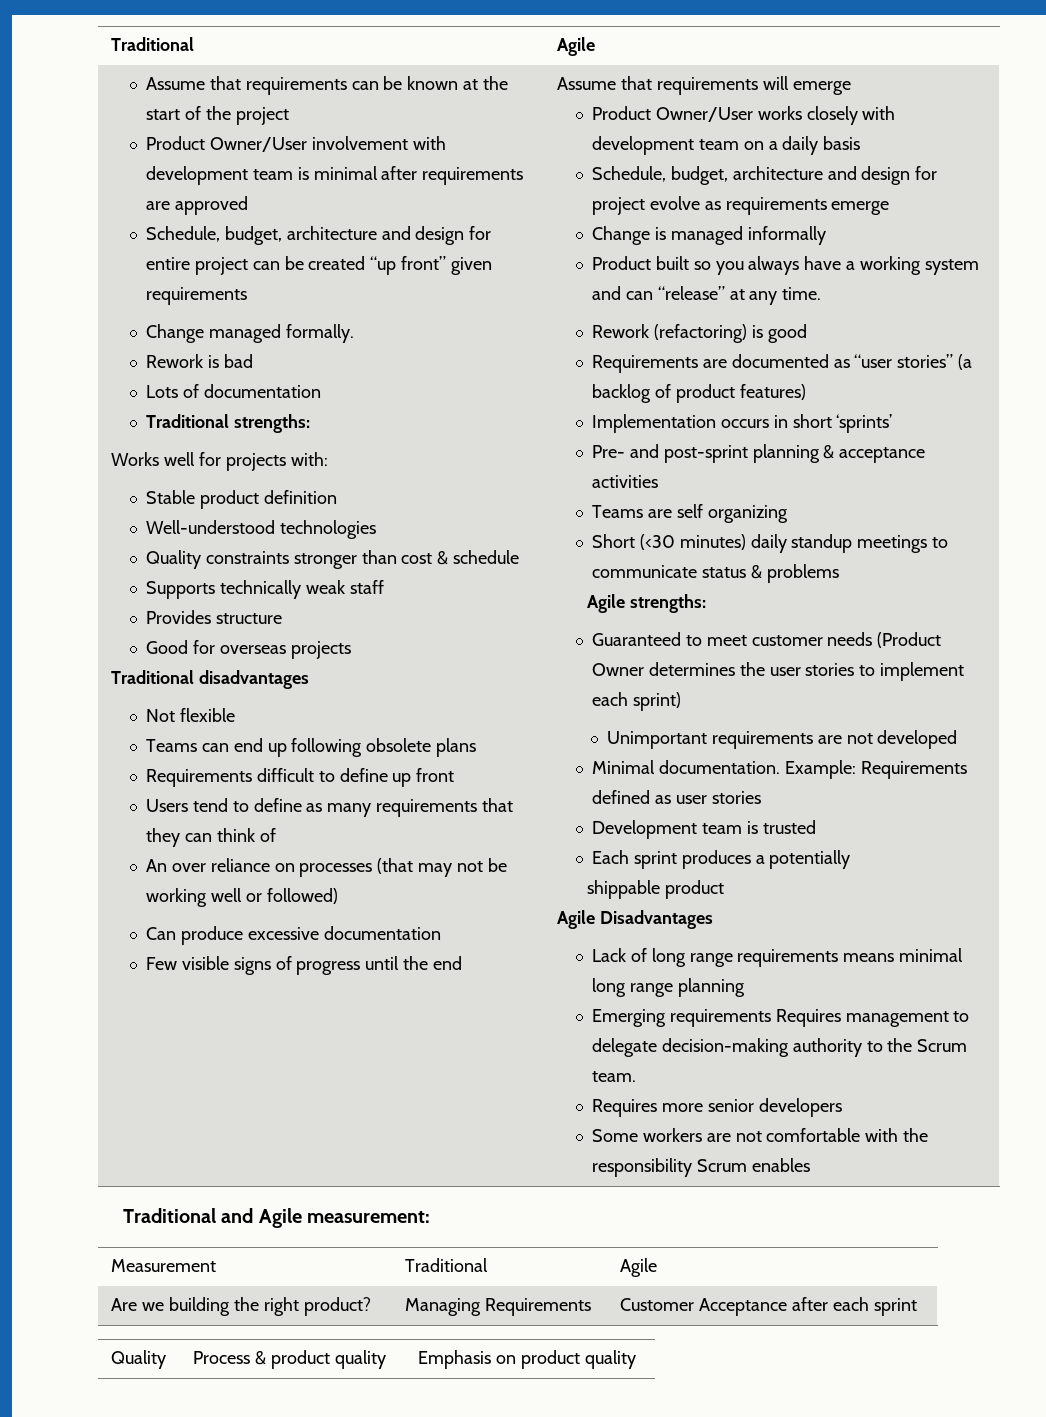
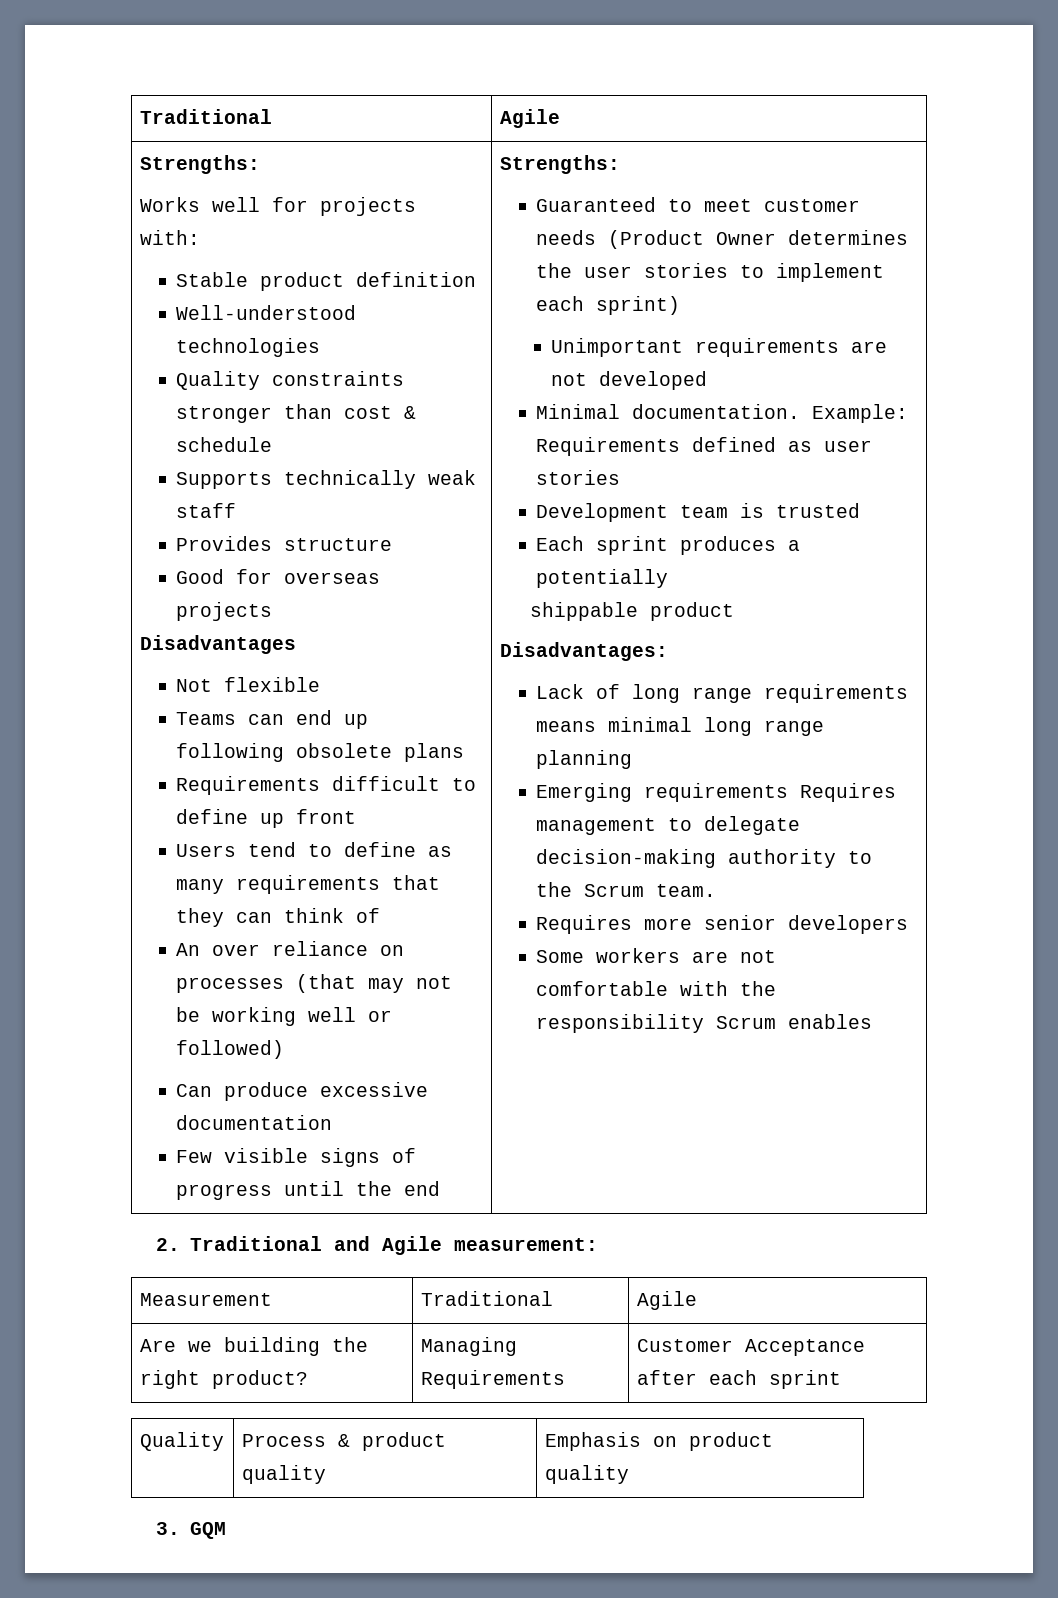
[111,37,195,51] [557,37,596,56] [146,76,509,95] [146,106,289,125] [146,136,446,152] [146,166,524,185] [146,196,248,215] [146,226,492,245] [146,256,493,275] [146,287,248,305] [146,324,354,343] [146,354,253,368] [146,384,321,398] [146,414,310,433] Traditional | Agile // Assume that requirements can be known at the start of the project // Product Owner/User involvement with development team is minimal after requirements are approved // Schedule, budget, architecture and design for entire project can be created “up front” given requirements // Change managed formally. // Rework is bad // Lots of documentation // Traditional strengths: -> [139,109,272,124] [499,109,560,128] [139,155,260,174] Traditional | Agile // Strengths:
[111,670,310,689] Traditional disadvantages -> [139,635,296,654] Disadvantages
[557,76,851,95] [592,106,896,125] [592,136,861,155] [592,166,938,185] [592,196,890,215] [592,226,826,245] [592,256,979,275] [592,286,822,305] [592,324,807,343] [592,354,973,373] [592,384,806,403] [592,414,893,433] [592,444,926,463] [592,475,659,488] [592,504,788,523] [592,534,949,553] [592,564,839,583] [587,594,707,613] Assume that requirements will emerge // Product Owner/User works closely with development team on a daily basis // Schedule, budget, architecture and design for project evolve as requirements emerge // Change is managed informally // Product built so you always have a working system and can “release” at any time. // Rework (refactoring) is good // Requirements are documented as “user stories” (a backlog of product features) // Implementation occurs in short ‘sprints’ // Pre- and post-sprint planning & acceptance activities // Teams are self organizing // Short (<30 minutes) daily standup meetings to communicate status & problems // Agile strengths: -> [499,155,620,174] Strengths:
[557,910,714,929] Agile Disadvantages -> [499,642,668,661] Disadvantages:
(810, 1165) none -> [156,1238,181,1251] 2.
(636, 1359) none -> [156,1522,226,1539] // 3. GQM

